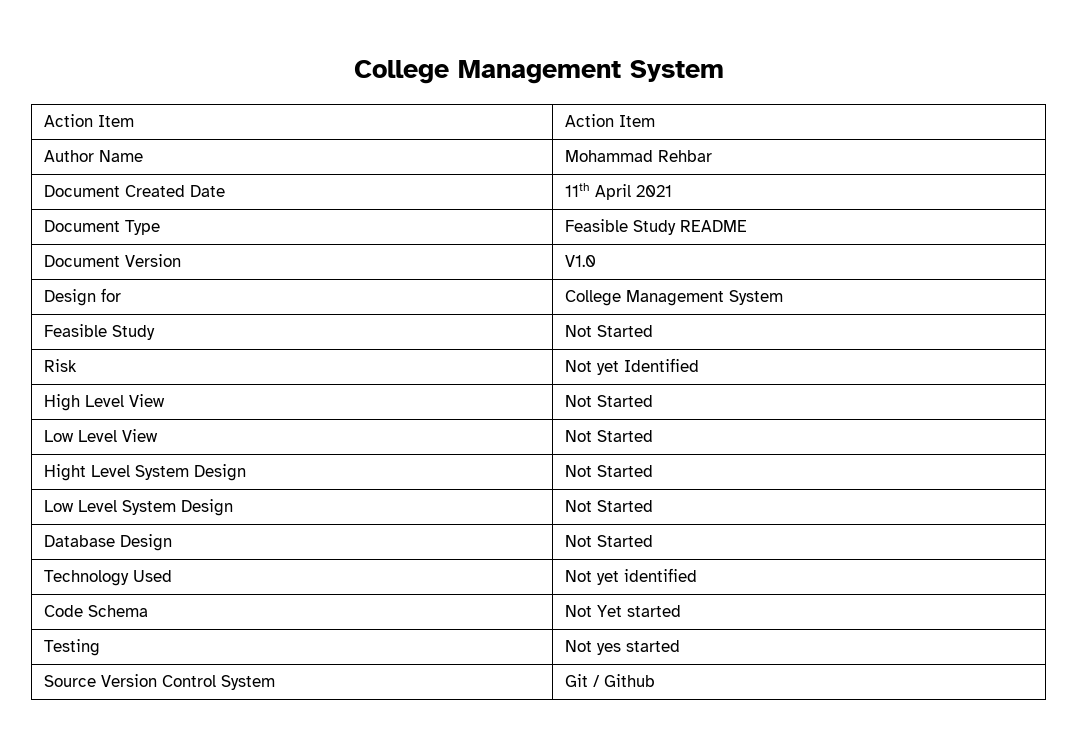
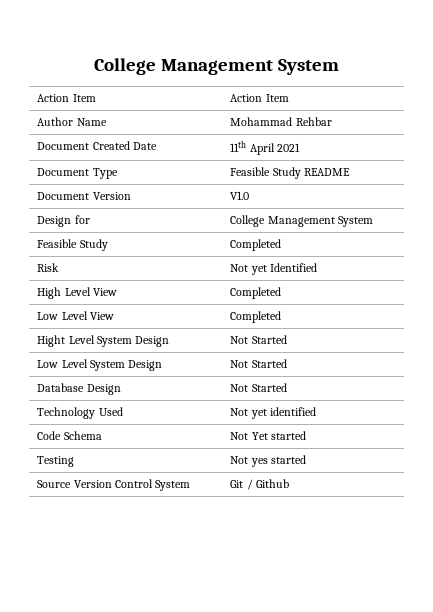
[564,325,653,337] Not Started -> [230,239,282,251] Completed
[564,395,653,407] Not Started -> [230,287,282,299] Completed
[564,430,653,442] Not Started -> [230,311,282,323] Completed

